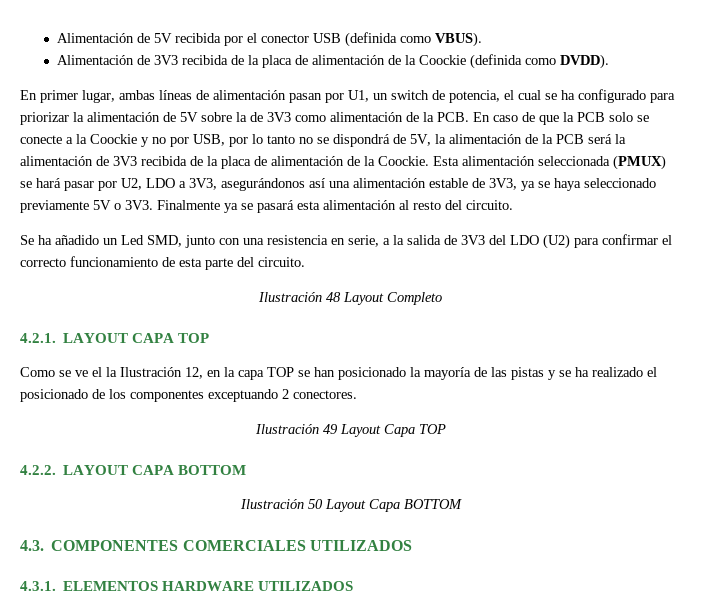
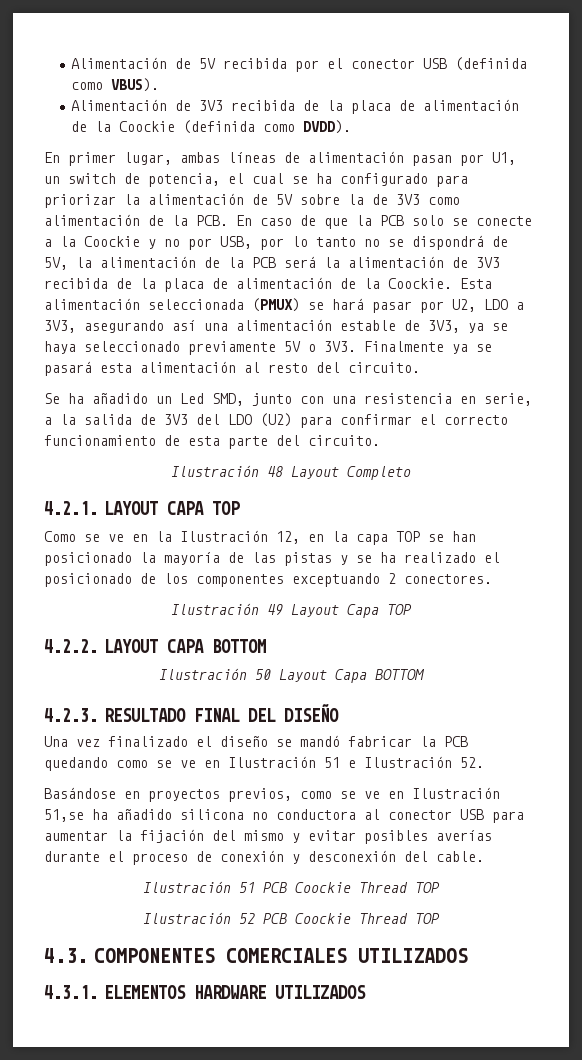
[221,178,305,191] asegurándonos -> [84,320,164,333] asegurando
[92,367,102,377] el -> [132,534,148,542] en
(462, 504) none -> [44,704,339,722] [44,735,468,747] [44,756,484,771] [44,787,500,802] [44,809,524,823] [44,829,492,844] [44,850,484,865] [143,881,440,893] [143,912,440,924] // 4.2.3. RESULTADO FINAL DEL DISEÑO // Una vez finalizado el diseño se mandó fabricar la PCB quedando como se ve en Ilustración 51 e Ilustración 52. // Basándose en proyectos previos, como se ve en Ilustración 51,se ha añadido silicona no conductora al conector USB para aumentar la fijación del mismo y evitar posibles averías durante el proceso de conexión y desconexión del cable. // Ilustración 51 PCB Coockie Thread TOP // Ilustración 52 PCB Coockie Thread TOP

